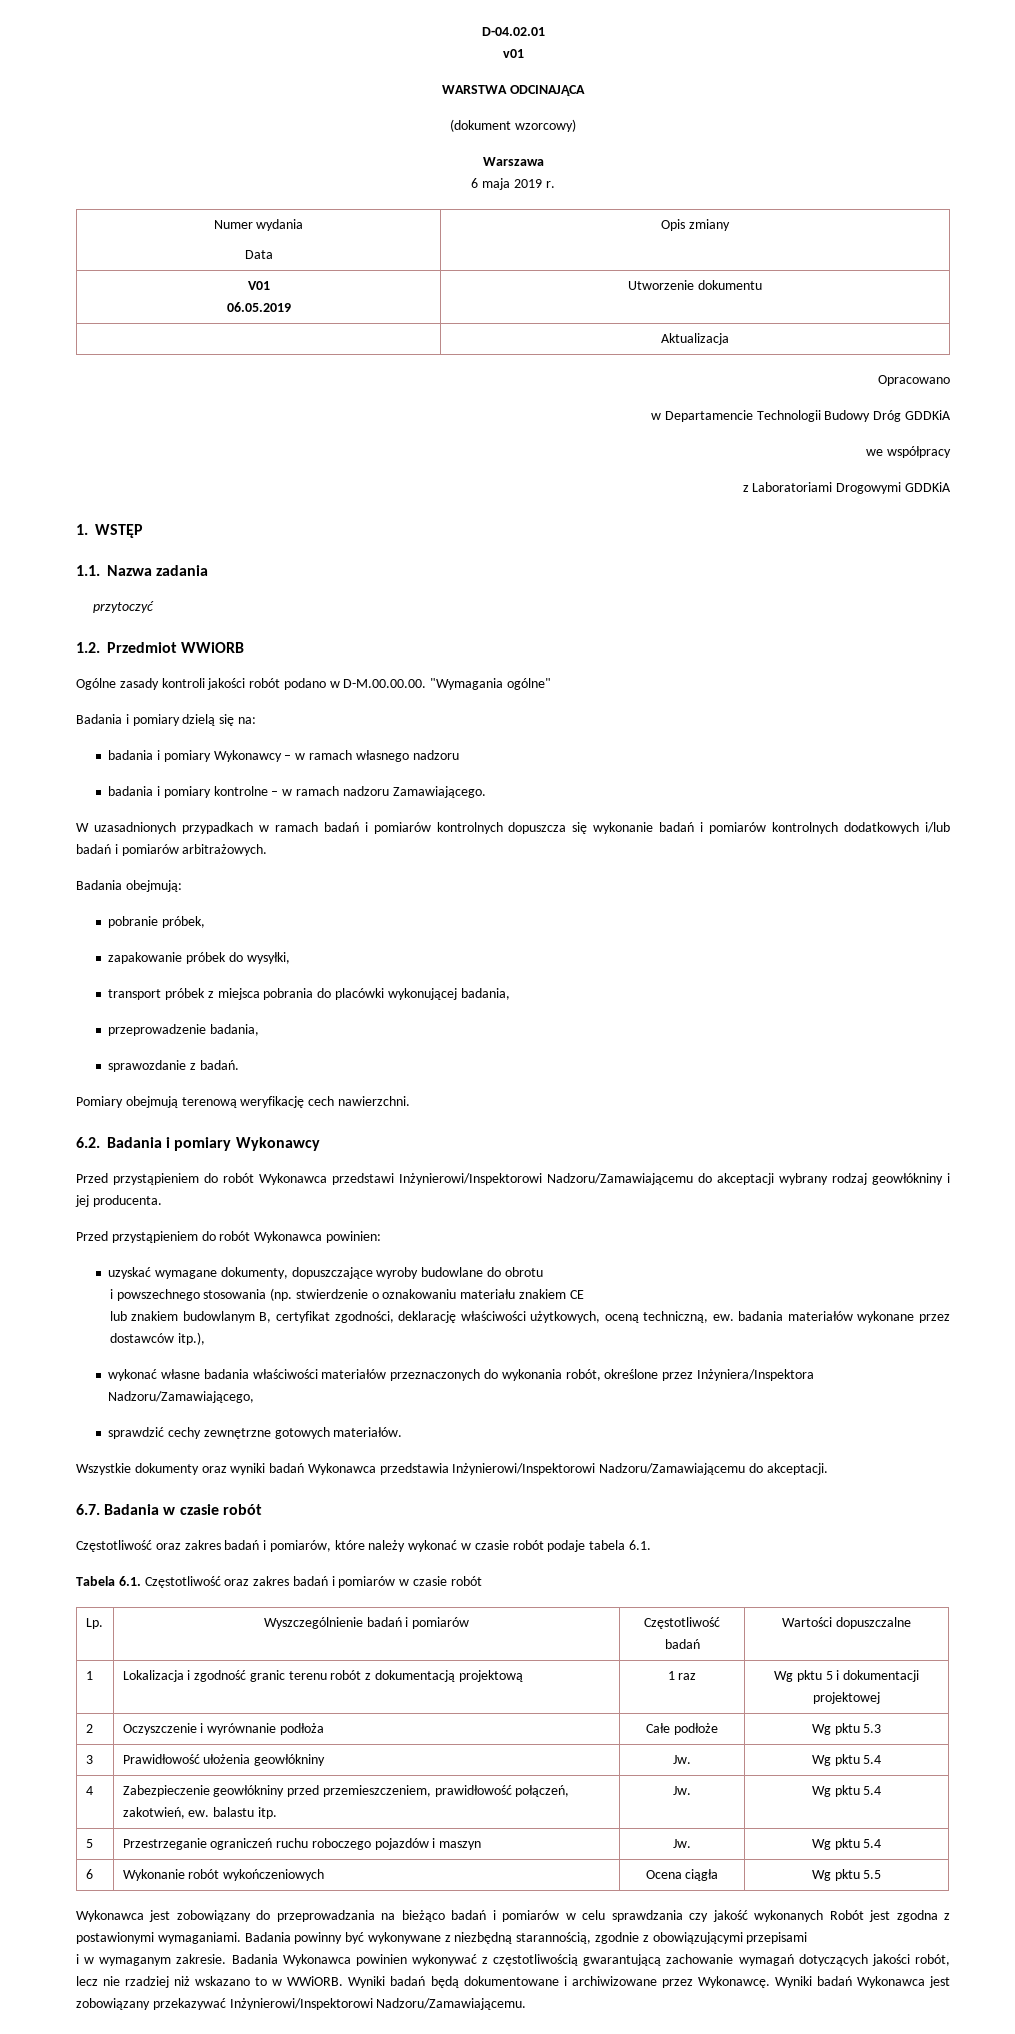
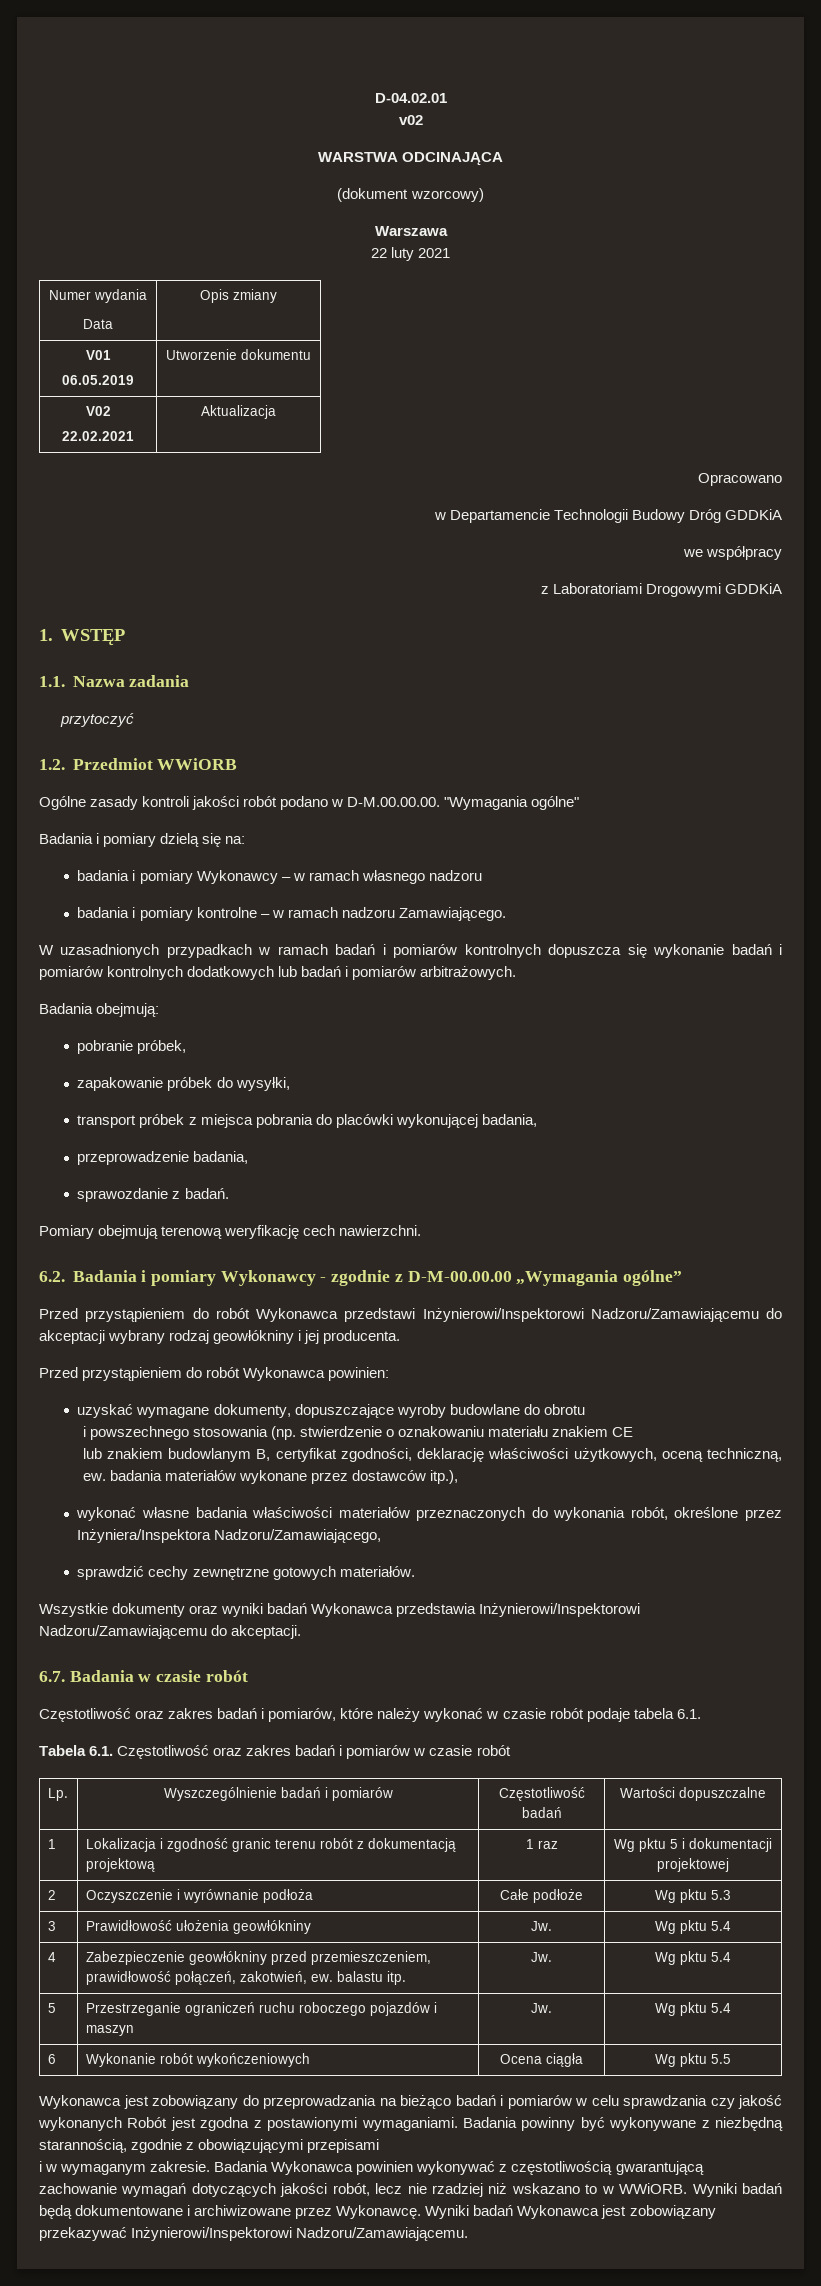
[502,49,524,58] v01 -> [398,115,423,125] v02
[471,178,555,190] 6 maja 2019 r. -> [370,247,451,261] 22 luty 2021
(762, 285) none -> [85,406,111,416] [62,431,134,441] V02 // 22.02.2021
[925,822,951,833] i/lub -> [278,966,298,977] lub
(320, 1144) none -> [320,1270,683,1286] - zgodnie z D-M-00.00.00 „Wymagania ogólne”

